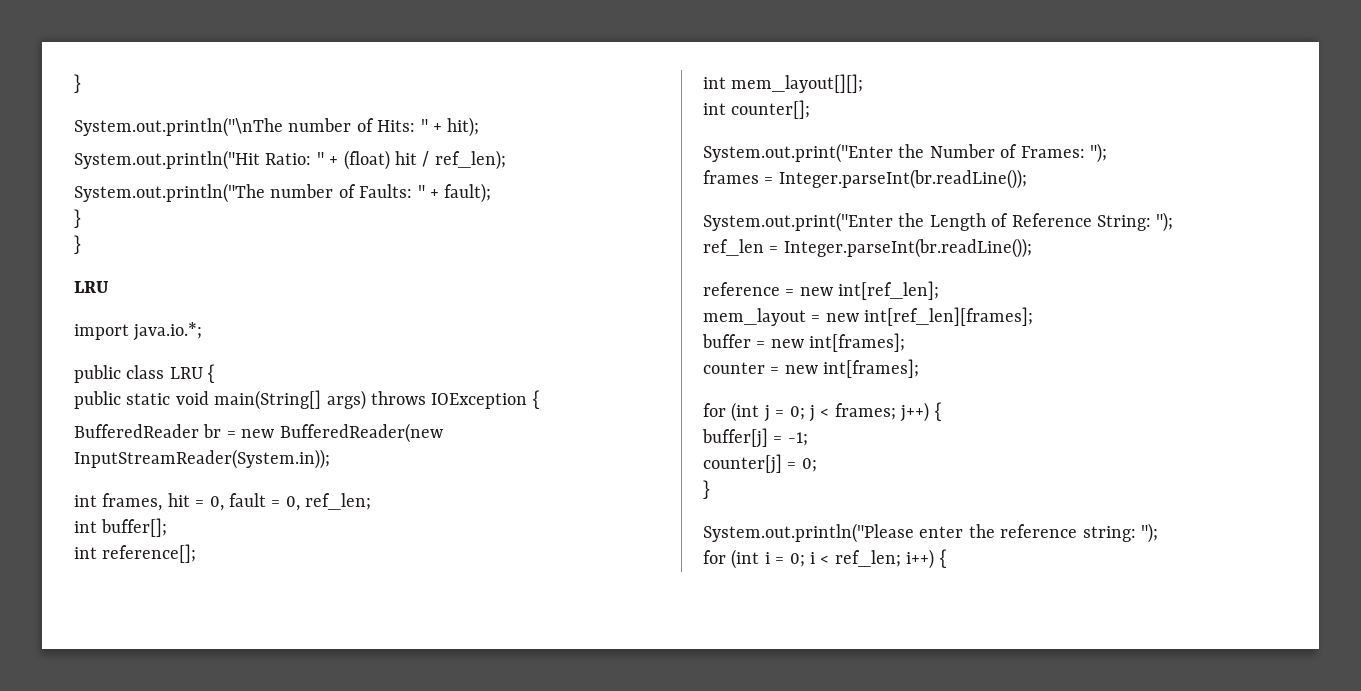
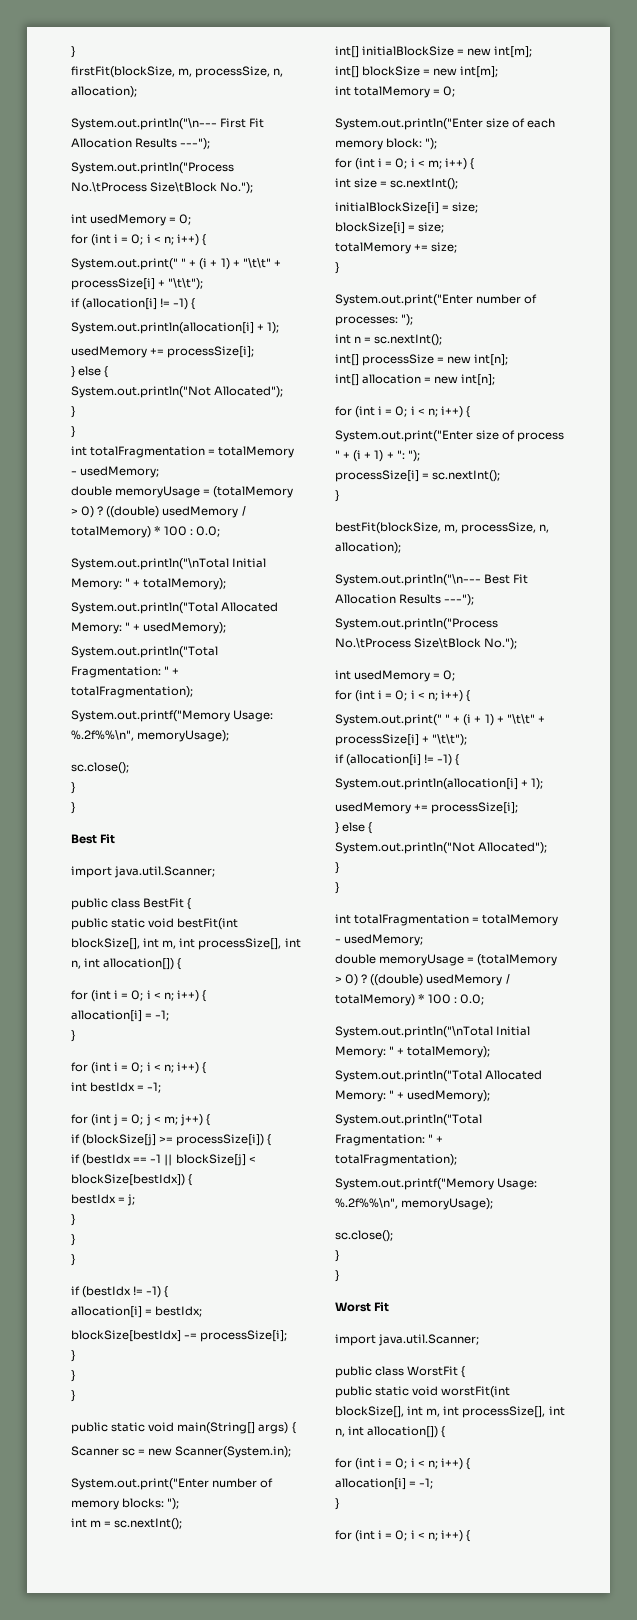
[74,74,81,93] [74,117,480,137] [74,150,506,170] [74,183,492,203] [74,209,81,228] [74,235,81,254] [74,281,109,293] [74,322,203,341] [74,364,216,383] [74,390,540,410] [74,423,443,443] [74,449,330,469] [74,493,372,511] [74,518,168,537] [74,544,197,563] [703,74,864,93] [703,100,811,119] [703,143,1107,163] [703,169,1027,189] [703,212,1174,232] [703,238,1032,258] [703,281,940,300] [703,307,1034,326] [702,333,906,352] [703,359,920,378] } // System.out.println("\nThe number of Hits: " + hit); // System.out.println("Hit Ratio: " + (float) hit / ref_len); // System.out.println("The number of Faults: " + fault); // } // } // LRU // import java.io.*; // public class LRU { // public static void main(String[] args) throws IOException { // BufferedReader br = new BufferedReader(new InputStreamReader(System.in)); // int frames, hit = 0, fault = 0, ref_len; // int buffer[]; // int reference[]; // int mem_layout[][]; // int counter[]; // System.out.print("Enter the Number of Frames: "); // frames = Integer.parseInt(br.readLine()); // System.out.print("Enter the Length of Reference String: "); // ref_len = Integer.parseInt(br.readLine()); // reference = new int[ref_len]; // mem_layout = new int[ref_len][frames]; // buffer = new int[frames]; // counter = new int[frames]; -> [71,46,75,58] [71,66,284,78] [71,86,137,98] [71,118,265,130] [71,138,211,150] [71,162,234,174] [71,182,254,194] [71,214,192,226] [71,234,206,246] [71,258,281,270] [71,278,204,290] [71,298,196,310] [71,322,280,334] [71,346,255,358] [71,366,109,378] [71,386,284,398] [71,406,75,418] [71,426,75,438] [71,446,295,458] [71,466,160,478] [71,486,294,498] [71,506,246,518] [71,526,221,538] [71,558,267,570] [71,578,227,590] [71,602,279,614] [71,622,227,634] [71,646,218,658] [71,666,180,678] [71,686,193,698] [71,710,274,722] [71,730,230,742] [71,762,129,774] [71,782,75,794] [71,802,75,814] [71,834,116,844] [71,866,216,878] [71,898,192,910] [71,918,239,930] [71,938,301,950] [71,958,182,970] [71,990,206,1002] [71,1010,170,1022] [71,1030,75,1042] [71,1062,206,1074] [71,1082,162,1093] } // firstFit(blockSize, m, processSize, n, allocation); // System.out.println("\n--- First Fit Allocation Results ---"); // System.out.println("Process No.\tProcess Size\tBlock No."); // int usedMemory = 0; // for (int i = 0; i < n; i++) { // System.out.print(" " + (i + 1) + "\t\t" + processSize[i] + "\t\t"); // if (allocation[i] != -1) { // System.out.println(allocation[i] + 1); // usedMemory += processSize[i]; // } else { // System.out.println("Not Allocated"); // } // } // int totalFragmentation = totalMemory - usedMemory; // double memoryUsage = (totalMemory > 0) ? ((double) usedMemory / totalMemory) * 100 : 0.0; // System.out.println("\nTotal Initial Memory: " + totalMemory); // System.out.println("Total Allocated Memory: " + usedMemory); // System.out.println("Total Fragmentation: " + totalFragmentation); // System.out.printf("Memory Usage: %.2f%%\n", memoryUsage); // sc.close(); // } // } // Best Fit // import java.util.Scanner; // public class BestFit { // public static void bestFit(int blockSize[], int m, int processSize[], int n, int allocation[]) { // for (int i = 0; i < n; i++) { // allocation[i] = -1; // } // for (int i = 0; i < n; i++) { // int bestIdx = -1;
[834,403,896,420] frames; -> [163,1116,178,1125] m;
[702,428,808,448] [703,454,817,474] [703,480,710,499] [703,523,1136,543] buffer[j] = -1; // counter[j] = 0; // } // System.out.println("Please enter the reference string: -> [71,1134,272,1146] [71,1154,256,1166] [71,1174,193,1186] [71,1194,136,1206] [71,1214,75,1226] [71,1234,75,1246] [71,1254,75,1266] [71,1286,169,1298] [71,1306,203,1318] [71,1330,288,1342] [71,1350,75,1362] [71,1370,75,1382] [71,1390,75,1402] [71,1422,296,1434] [71,1446,292,1458] [71,1478,274,1490] [71,1498,180,1510] [71,1518,183,1530] [335,46,533,58] [335,66,499,78] [335,86,456,98] [335,118,556,130] [335,138,423,150] if (blockSize[j] >= processSize[i]) { // if (bestIdx == -1 || blockSize[j] < blockSize[bestIdx]) { // bestIdx = j; // } // } // } // if (bestIdx != -1) { // allocation[i] = bestIdx; // blockSize[bestIdx] -= processSize[i]; // } // } // } // public static void main(String[] args) { // Scanner sc = new Scanner(System.in); // System.out.print("Enter number of memory blocks: "); // int m = sc.nextInt(); // int[] initialBlockSize = new int[m]; // int[] blockSize = new int[m]; // int totalMemory = 0; // System.out.println("Enter size of each memory block:
[834,549,947,569] ref_len; i++) { -> [427,158,474,170] [335,178,459,190] [335,202,479,214] [335,222,445,234] [335,242,458,254] [335,262,339,274] [335,294,538,306] [335,314,414,326] [335,334,443,346] [335,354,509,366] [335,374,496,386] [335,406,470,418] [335,430,565,442] [335,450,420,462] [335,470,501,482] [335,490,339,502] [335,522,550,534] [335,542,401,554] [335,574,529,586] [335,594,475,606] [335,618,498,630] [335,638,518,650] [335,670,456,682] [335,690,470,702] [335,714,545,726] [335,734,468,746] [335,754,460,766] [335,778,544,790] [335,802,519,814] [335,822,373,834] [335,842,548,854] [335,862,339,874] [335,882,339,894] [335,914,559,926] [335,934,424,946] [335,954,558,966] [335,974,510,986] [335,994,485,1006] [335,1026,531,1038] [335,1046,491,1058] [335,1070,543,1082] [335,1090,491,1102] [335,1114,482,1126] [335,1134,444,1146] [335,1154,457,1166] [335,1178,538,1190] [335,1198,494,1210] [335,1230,393,1242] [335,1250,339,1262] [335,1270,339,1282] [335,1302,390,1312] [335,1334,480,1346] [335,1366,466,1378] [335,1386,511,1398] [335,1406,565,1418] [335,1426,446,1438] [335,1458,470,1470] [335,1478,434,1490] [335,1498,339,1510] [335,1530,470,1542] m; i++) { // int size = sc.nextInt(); // initialBlockSize[i] = size; // blockSize[i] = size; // totalMemory += size; // } // System.out.print("Enter number of processes: "); // int n = sc.nextInt(); // int[] processSize = new int[n]; // int[] allocation = new int[n]; // for (int i = 0; i < n; i++) { // System.out.print("Enter size of process " + (i + 1) + ": "); // processSize[i] = sc.nextInt(); // } // bestFit(blockSize, m, processSize, n, allocation); // System.out.println("\n--- Best Fit Allocation Results ---"); // System.out.println("Process No.\tProcess Size\tBlock No."); // int usedMemory = 0; // for (int i = 0; i < n; i++) { // System.out.print(" " + (i + 1) + "\t\t" + processSize[i] + "\t\t"); // if (allocation[i] != -1) { // System.out.println(allocation[i] + 1); // usedMemory += processSize[i]; // } else { // System.out.println("Not Allocated"); // } // } // int totalFragmentation = totalMemory - usedMemory; // double memoryUsage = (totalMemory > 0) ? ((double) usedMemory / totalMemory) * 100 : 0.0; // System.out.println("\nTotal Initial Memory: " + totalMemory); // System.out.println("Total Allocated Memory: " + usedMemory); // System.out.println("Total Fragmentation: " + totalFragmentation); // System.out.printf("Memory Usage: %.2f%%\n", memoryUsage); // sc.close(); // } // } // Worst Fit // import java.util.Scanner; // public class WorstFit { // public static void worstFit(int blockSize[], int m, int processSize[], int n, int allocation[]) { // for (int i = 0; i < n; i++) { // allocation[i] = -1; // } // for (int i = 0; i < n; i++) {

